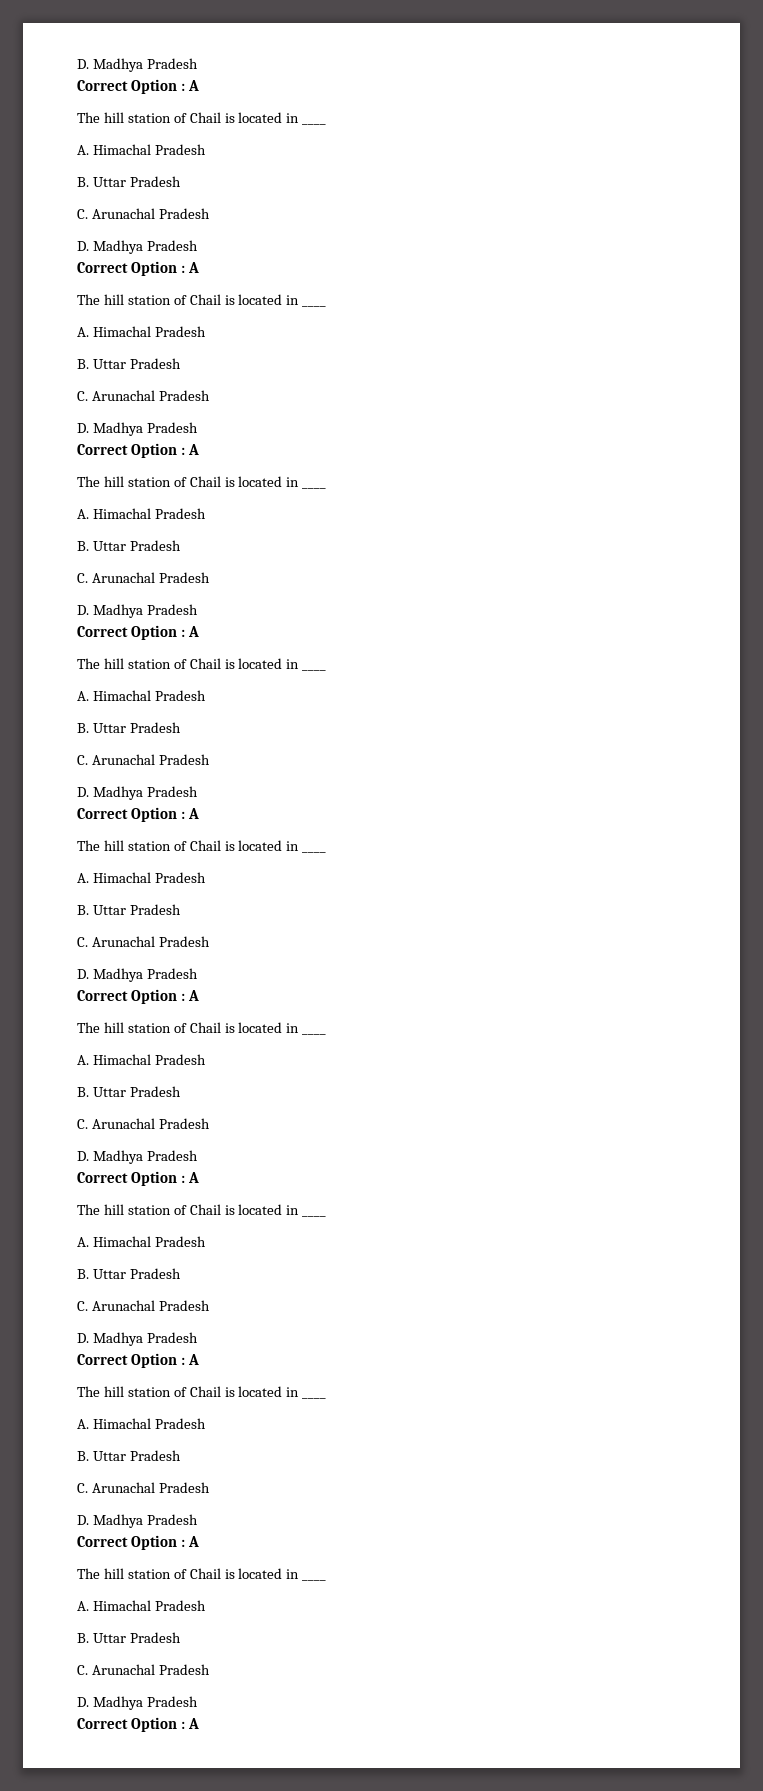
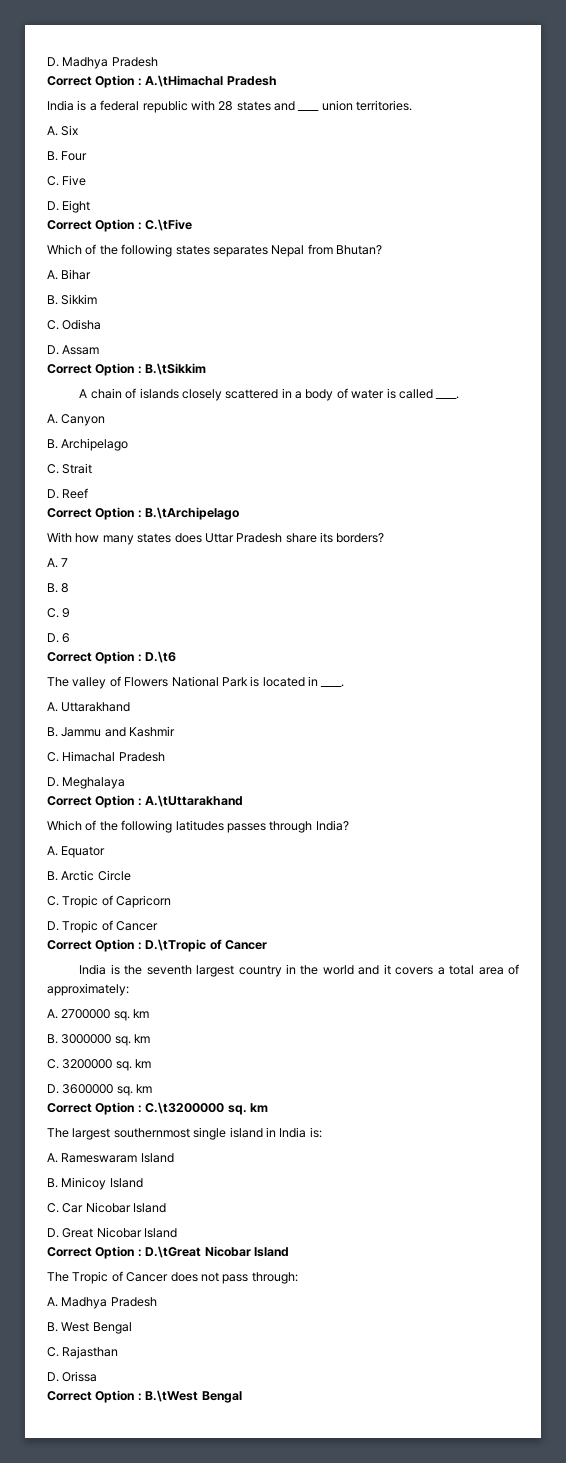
[77,58,198,72] [77,79,199,94] [77,112,300,123] [302,123,327,125] [77,144,206,155] [77,176,181,187] [77,208,210,219] [77,240,198,254] [77,261,199,276] [77,294,300,305] [302,305,327,307] [77,326,206,337] [77,358,181,369] [77,390,210,401] [77,422,198,436] [77,443,199,458] [77,476,300,487] [302,487,327,489] [77,508,206,519] [77,540,181,551] [77,572,210,583] [77,604,198,618] [77,625,199,640] [77,658,300,669] [302,669,327,671] [77,690,206,701] [77,722,181,733] [77,754,210,765] [77,786,198,800] [77,807,199,822] [77,840,300,851] [302,851,327,853] [77,872,206,883] [77,904,181,915] [77,936,210,947] [77,968,198,982] [77,989,199,1004] [77,1022,300,1033] [302,1033,327,1035] [77,1054,206,1065] [77,1086,181,1097] [77,1118,210,1129] [77,1150,198,1164] [77,1171,199,1186] [77,1204,300,1215] [302,1215,327,1217] [77,1236,206,1247] [77,1268,181,1279] [77,1300,210,1311] [77,1332,198,1346] [77,1353,199,1368] [77,1386,300,1397] [302,1397,327,1399] [77,1418,206,1429] [77,1450,181,1461] [77,1482,210,1493] [77,1514,198,1528] [77,1535,199,1550] [77,1568,300,1579] [302,1579,327,1581] [77,1600,206,1611] [77,1632,181,1643] [77,1664,210,1675] [77,1696,198,1710] [77,1717,199,1732] D. Madhya Pradesh // Correct Option : A // The hill station of Chail is located in ____ // A. Himachal Pradesh // B. Uttar Pradesh // C. Arunachal Pradesh // D. Madhya Pradesh // Correct Option : A // The hill station of Chail is located in ____ // A. Himachal Pradesh // B. Uttar Pradesh // C. Arunachal Pradesh // D. Madhya Pradesh // Correct Option : A // The hill station of Chail is located in ____ // A. Himachal Pradesh // B. Uttar Pradesh // C. Arunachal Pradesh // D. Madhya Pradesh // Correct Option : A // The hill station of Chail is located in ____ // A. Himachal Pradesh // B. Uttar Pradesh // C. Arunachal Pradesh // D. Madhya Pradesh // Correct Option : A // The hill station of Chail is located in ____ // A. Himachal Pradesh // B. Uttar Pradesh // C. Arunachal Pradesh // D. Madhya Pradesh // Correct Option : A // The hill station of Chail is located in ____ // A. Himachal Pradesh // B. Uttar Pradesh // C. Arunachal Pradesh // D. Madhya Pradesh // Correct Option : A // The hill station of Chail is located in ____ // A. Himachal Pradesh // B. Uttar Pradesh // C. Arunachal Pradesh // D. Madhya Pradesh // Correct Option : A // The hill station of Chail is located in ____ // A. Himachal Pradesh // B. Uttar Pradesh // C. Arunachal Pradesh // D. Madhya Pradesh // Correct Option : A // The hill station of Chail is located in ____ // A. Himachal Pradesh // B. Uttar Pradesh // C. Arunachal Pradesh // D. Madhya Pradesh // Correct Option : A -> [47,57,158,69] [47,75,277,88] [47,100,413,113] [47,125,79,136] [47,151,88,161] [47,175,87,186] [47,200,91,213] [47,219,193,232] [47,244,382,257] [47,269,92,280] [47,294,98,305] [47,319,102,330] [47,345,100,355] [47,363,207,376] [79,388,460,401] [47,414,106,426] [47,438,129,451] [47,463,93,474] [47,488,89,499] [47,507,240,520] [47,532,385,545] [47,558,69,568] [47,583,70,593] [47,608,71,618] [47,633,71,643] [47,651,177,664] [47,676,345,689] [47,702,131,712] [47,726,176,737] [47,751,165,762] [47,777,126,789] [47,795,244,808] [47,820,349,833] [47,846,106,858] [47,870,131,881] [47,895,172,908] [47,920,159,933] [47,939,267,952] [79,964,519,977] [47,983,129,996] [47,1009,150,1021] [47,1034,151,1046] [47,1059,152,1071] [47,1084,153,1096] [47,1102,268,1115] [47,1127,322,1140] [47,1153,174,1163] [47,1177,143,1190] [47,1202,167,1213] [47,1227,178,1238] [47,1246,289,1259] [47,1271,298,1284] [47,1297,157,1309] [47,1322,132,1334] [47,1346,119,1359] [47,1371,98,1382] [47,1390,242,1403] D. Madhya Pradesh // Correct Option : A.\tHimachal Pradesh // India is a federal republic with 28 states and ____ union territories. // A. Six // B. Four // C. Five // D. Eight // Correct Option : C.\tFive // Which of the following states separates Nepal from Bhutan? // A. Bihar // B. Sikkim // C. Odisha // D. Assam // Correct Option : B.\tSikkim // A chain of islands closely scattered in a body of water is called ____. // A. Canyon // B. Archipelago // C. Strait // D. Reef // Correct Option : B.\tArchipelago // With how many states does Uttar Pradesh share its borders? // A. 7 // B. 8 // C. 9 // D. 6 // Correct Option : D.\t6 // The valley of Flowers National Park is located in ____. // A. Uttarakhand // B. Jammu and Kashmir // C. Himachal Pradesh // D. Meghalaya // Correct Option : A.\tUttarakhand // Which of the following latitudes passes through India? // A. Equator // B. Arctic Circle // C. Tropic of Capricorn // D. Tropic of Cancer // Correct Option : D.\tTropic of Cancer // India is the seventh largest country in the world and it covers a total area of approximately: // A. 2700000 sq. km // B. 3000000 sq. km // C. 3200000 sq. km // D. 3600000 sq. km // Correct Option : C.\t3200000 sq. km // The largest southernmost single island in India is: // A. Rameswaram Island // B. Minicoy Island // C. Car Nicobar Island // D. Great Nicobar Island // Correct Option : D.\tGreat Nicobar Island // The Tropic of Cancer does not pass through: // A. Madhya Pradesh // B. West Bengal // C. Rajasthan // D. Orissa // Correct Option : B.\tWest Bengal

